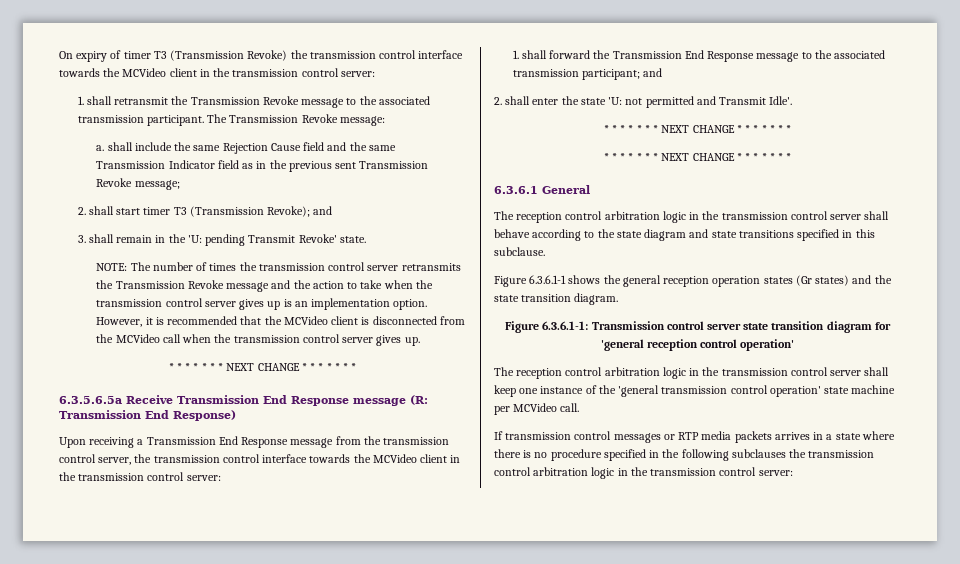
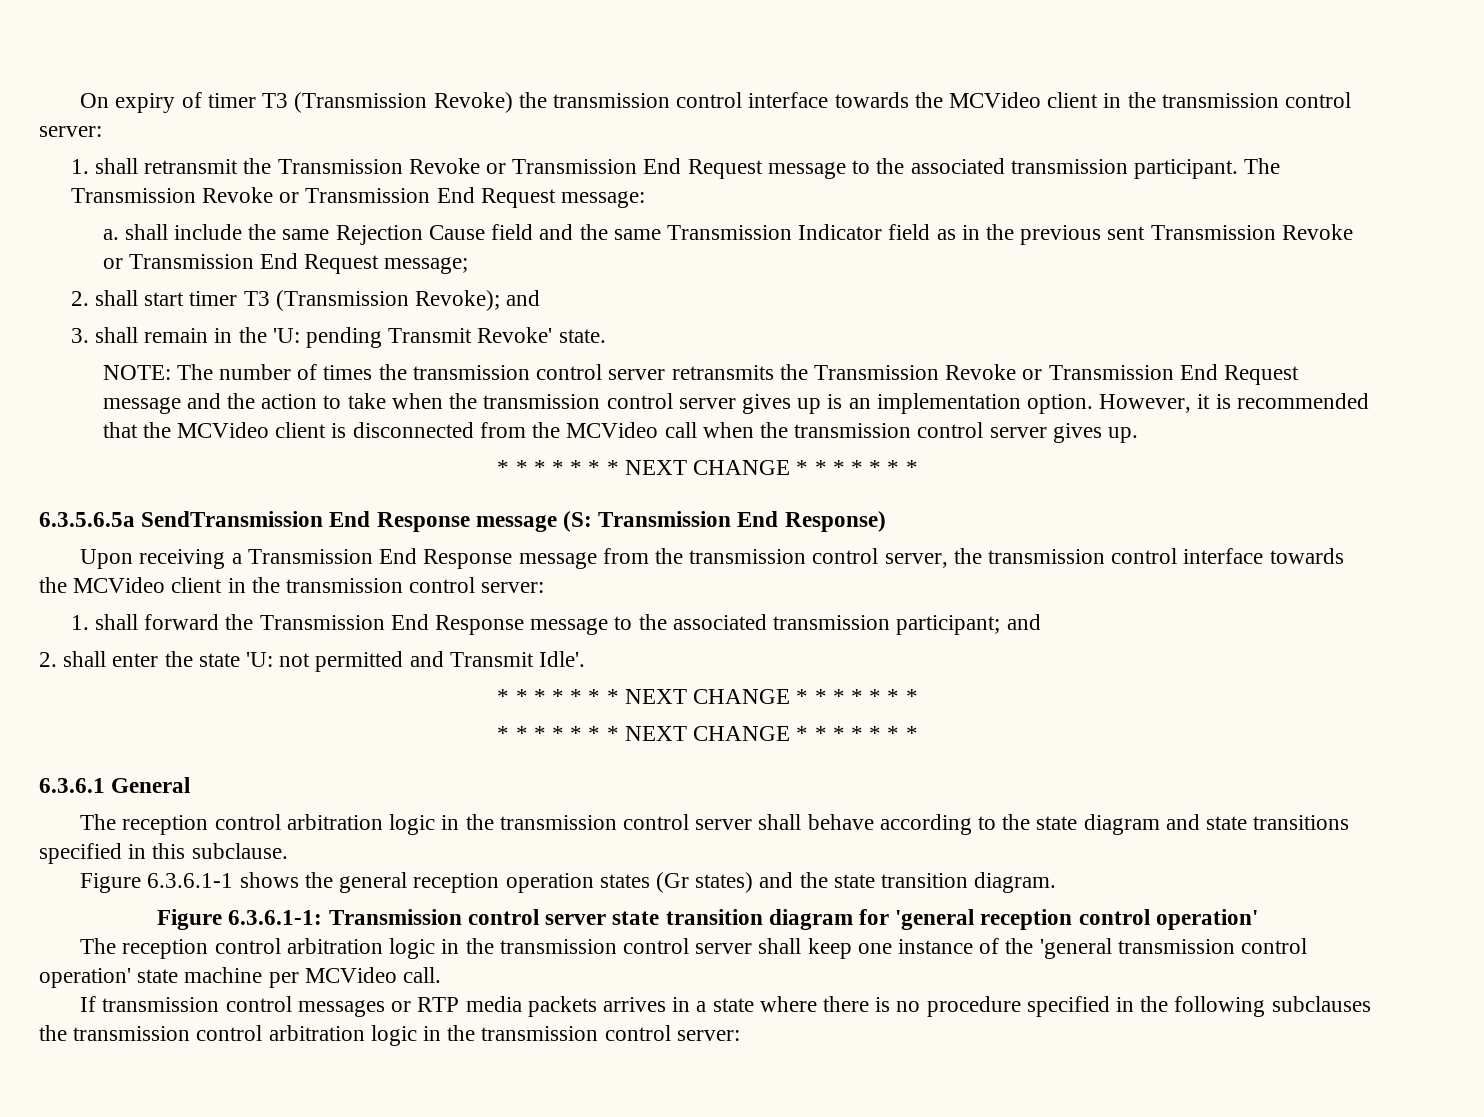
(299, 100) none -> [486,158,763,179] or Transmission End Request
(338, 118) none -> [279,187,556,208] or Transmission End Request
(133, 182) none -> [102,253,380,274] or Transmission End Request
(224, 284) none -> [1022,364,1299,385] or Transmission End Request
[126,395,428,406] Receive Transmission End Response message (R: -> [141,511,593,532] SendTransmission End Response message (S:

